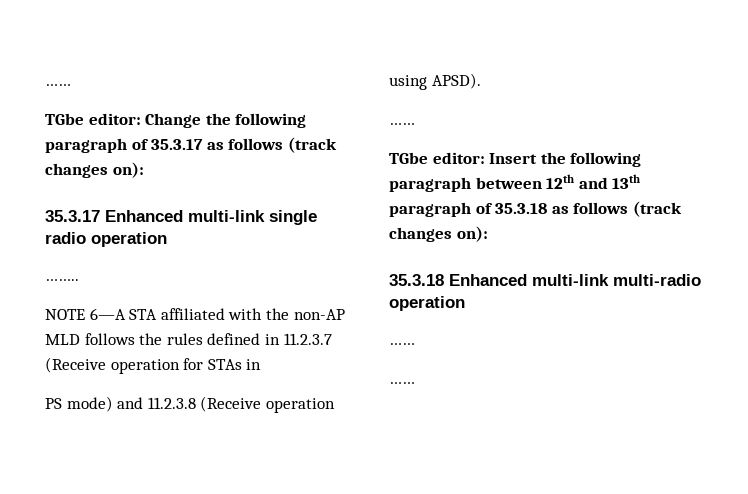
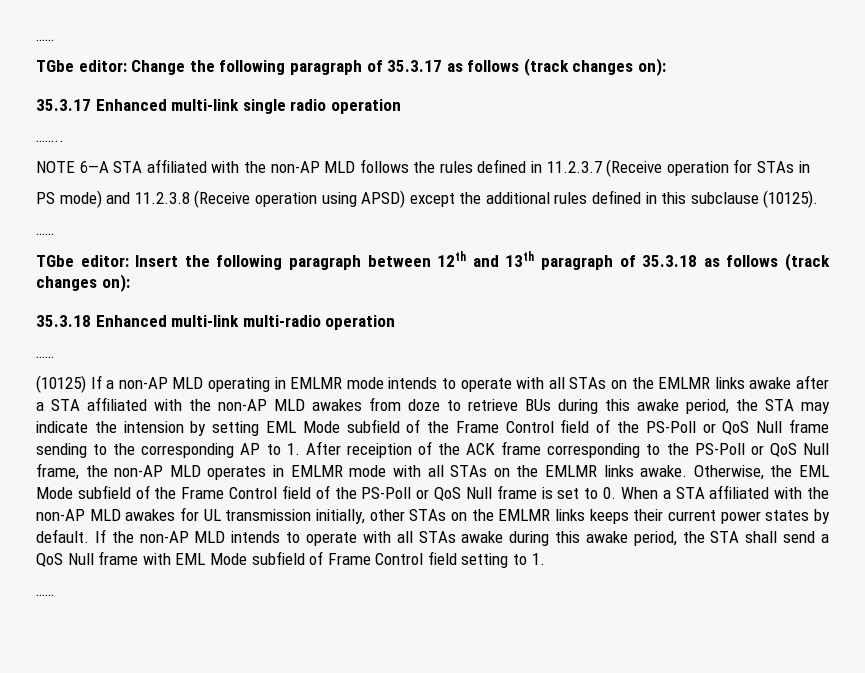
[431,73,481,89] APSD). -> [361,190,819,208] APSD) except the additional rules defined in this subclause (10125).
(415, 344) none -> [36,375,830,393] [36,397,830,414] [36,419,829,436] [36,441,829,458] [36,463,829,480] [36,485,830,501] [36,507,830,524] [36,529,830,546] [36,551,545,568] // (10125) If a non-AP MLD operating in EMLMR mode intends to operate with all STAs on the EMLMR links awake after a STA affiliated with the non-AP MLD awakes from doze to retrieve BUs during this awake period, the STA may indicate the intension by setting EML Mode subfield of the Frame Control field of the PS-Poll or QoS Null frame sending to the corresponding AP to 1. After receiption of the ACK frame corresponding to the PS-Poll or QoS Null frame, the non-AP MLD operates in EMLMR mode with all STAs on the EMLMR links awake. Otherwise, the EML Mode subfield of the Frame Control field of the PS-Poll or QoS Null frame is set to 0. When a STA affiliated with the non-AP MLD awakes for UL transmission initially, other STAs on the EMLMR links keeps their current power states by default. If the non-AP MLD intends to operate with all STAs awake during this awake period, the STA shall send a QoS Null frame with EML Mode subfield of Frame Control field setting to 1.

